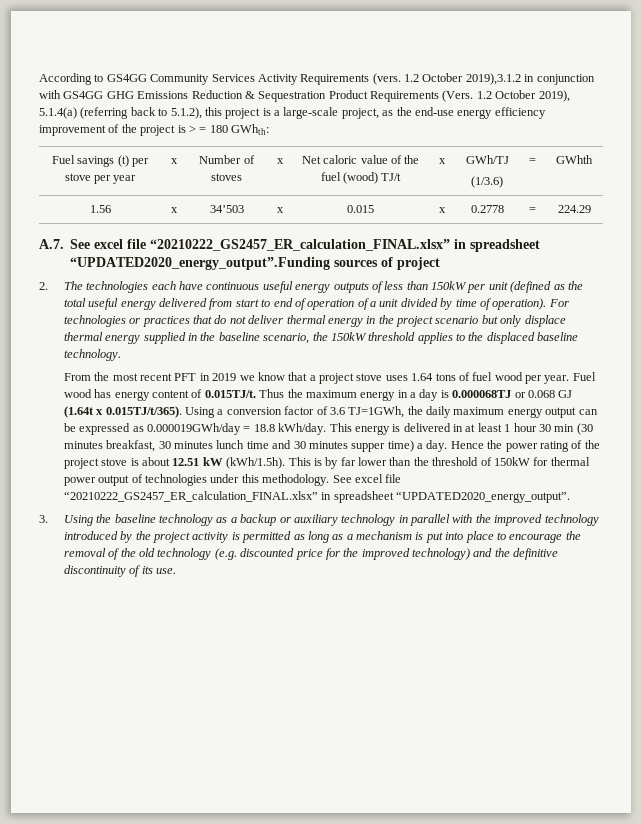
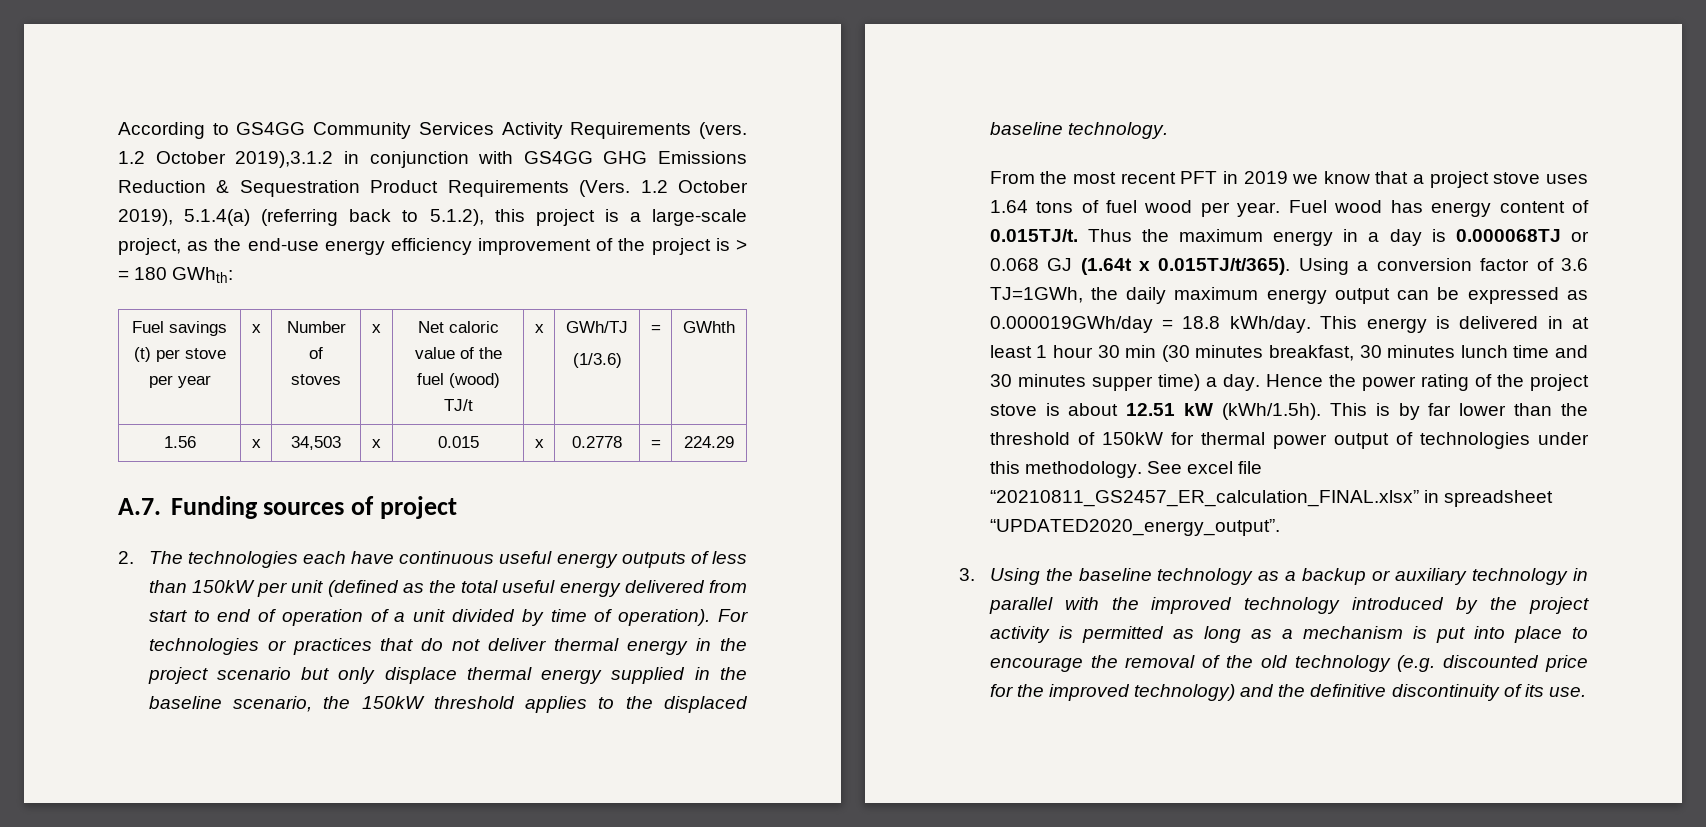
[209,205,244,213] 34’503 -> [291,436,341,450] 34,503
[70,239,541,252] [70,257,331,270] See excel file “20210222_GS2457_ER_calculation_FINAL.xlsx” in spreadsheet “UPDATED2020_energy_output”.Funding -> [170,496,258,519] Funding
[63,491,318,502] “20210222_GS2457_ER_calculation_FINAL.xlsx” -> [989,490,1419,507] “20210811_GS2457_ER_calculation_FINAL.xlsx”

